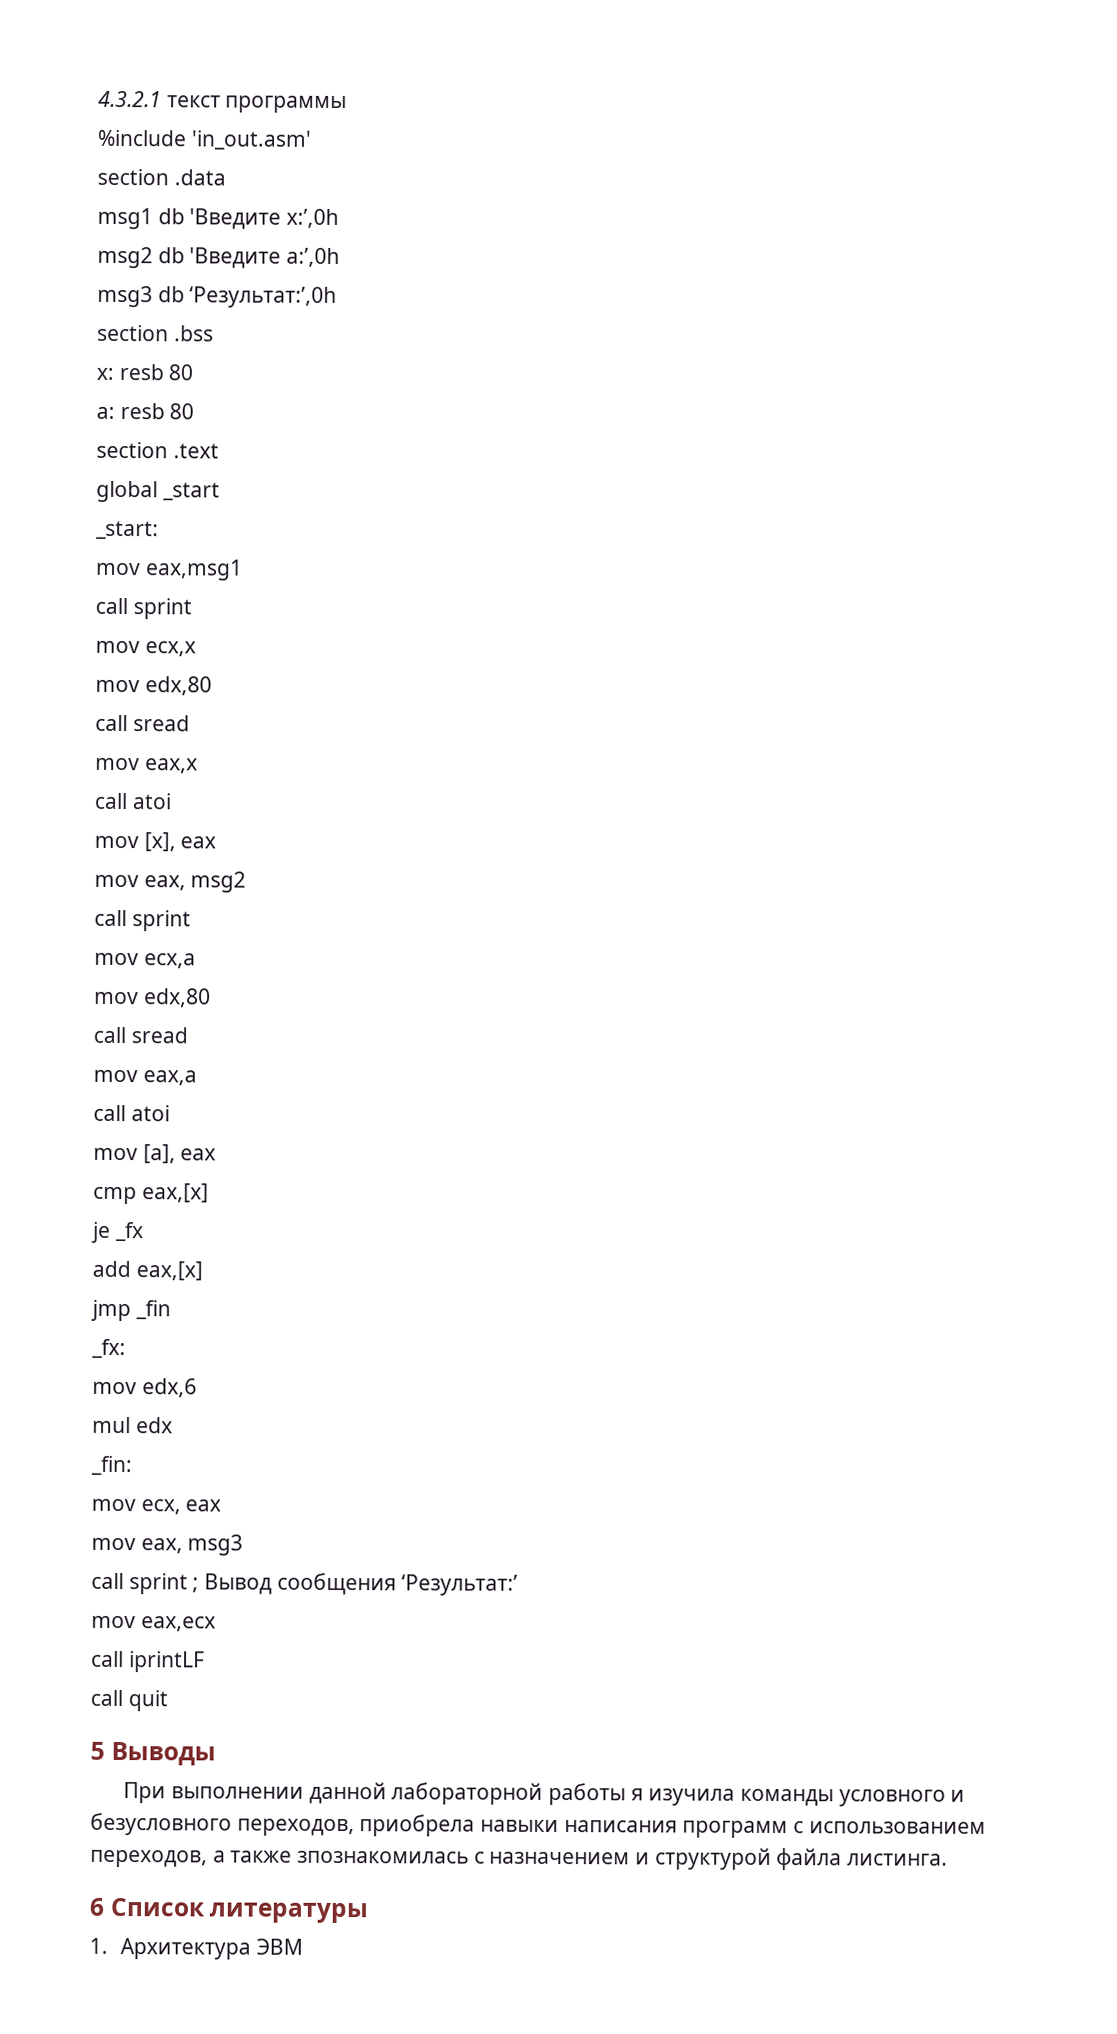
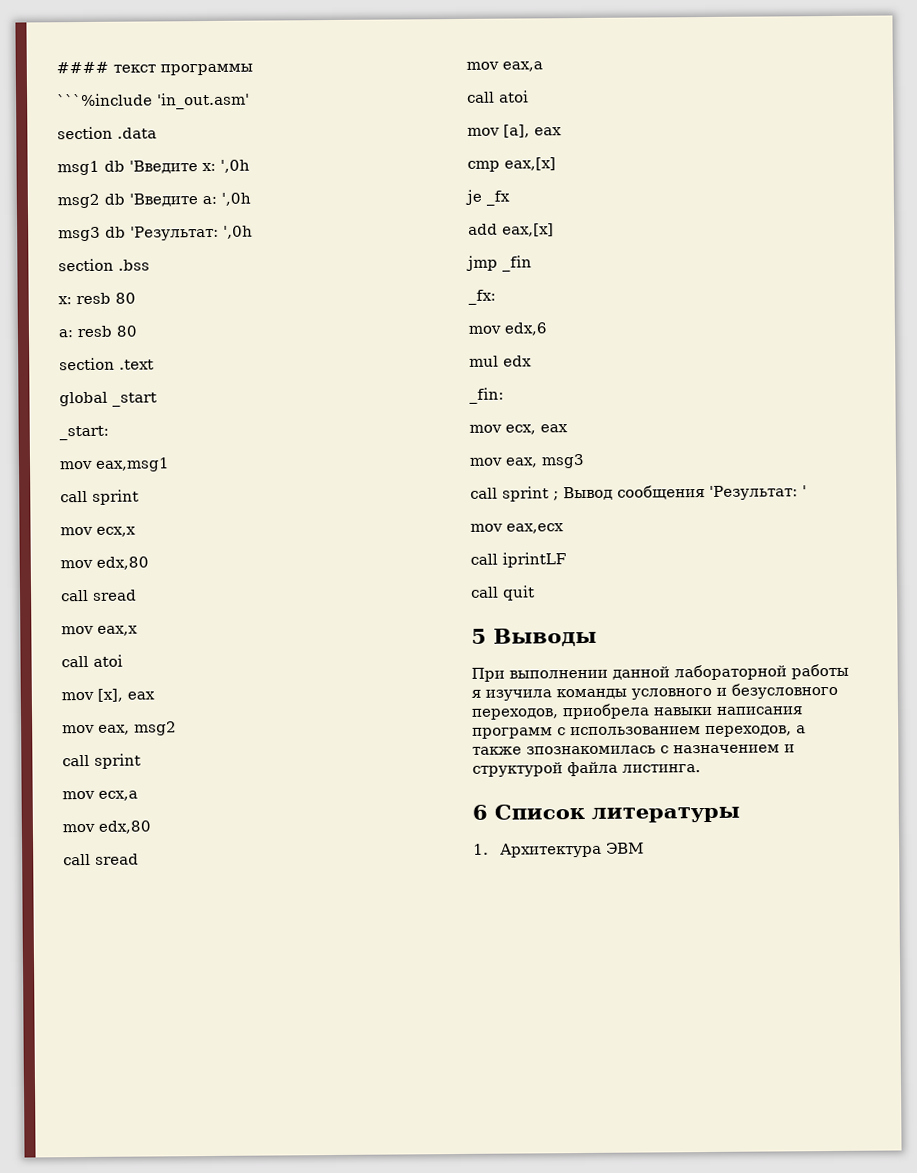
[98,90,162,108] 4.3.2.1 -> [56,61,109,74] ####
[97,129,187,147] %include -> [57,93,153,107] ```%include
[286,208,340,228] x:’,0h -> [202,159,250,173] x: ',0h
[286,247,341,268] a:’,0h -> [202,192,251,206] a: ',0h
[189,286,338,308] ‘Результат:’,0h -> [130,225,253,241] 'Результат: ',0h
[401,1574,519,1596] ‘Результат:’ -> [709,485,807,500] 'Результат: '

